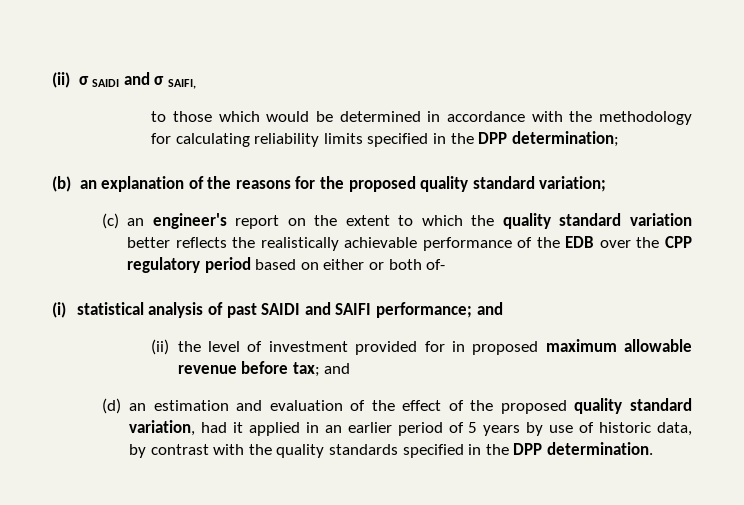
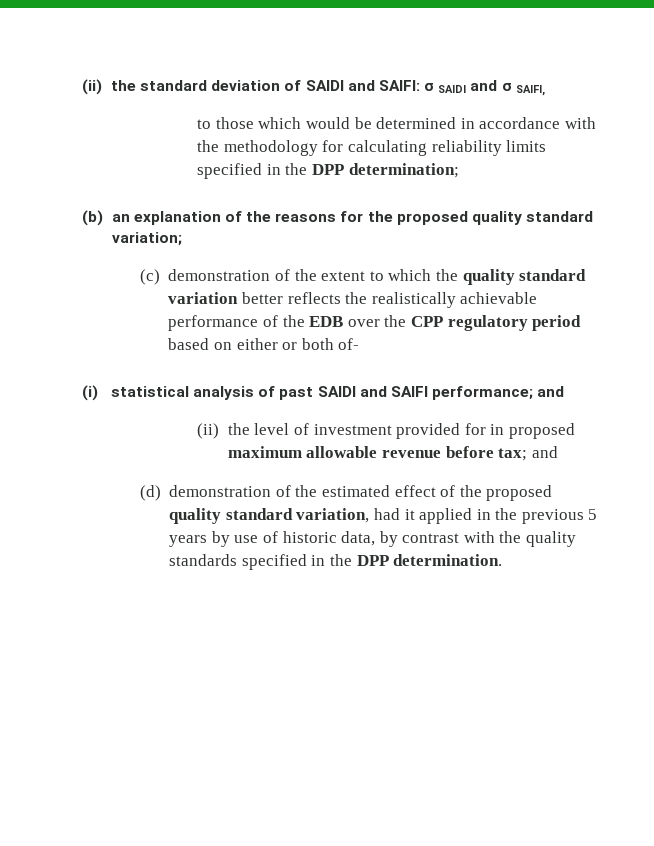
[52,72,70,88] (ii) -> [82,79,420,95] (ii) the standard deviation of SAIDI and SAIFI:
[127,213,306,229] an engineer's report on -> [168,269,291,281] demonstration of
[129,400,395,411] an estimation and evaluation of the -> [169,485,390,497] demonstration of the estimated
[324,422,464,436] an earlier period of -> [495,508,584,524] the previous

